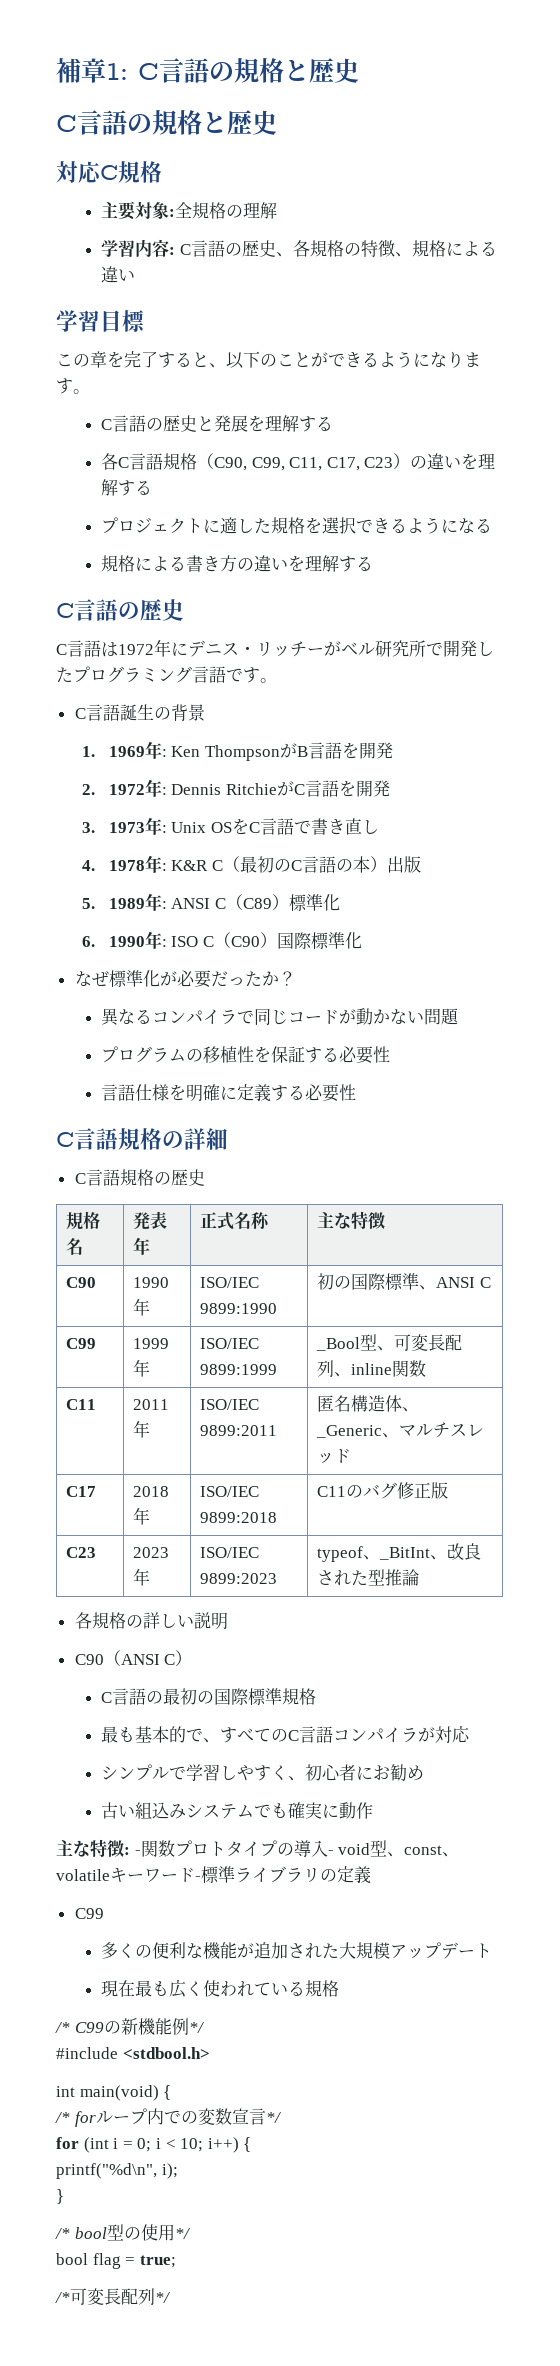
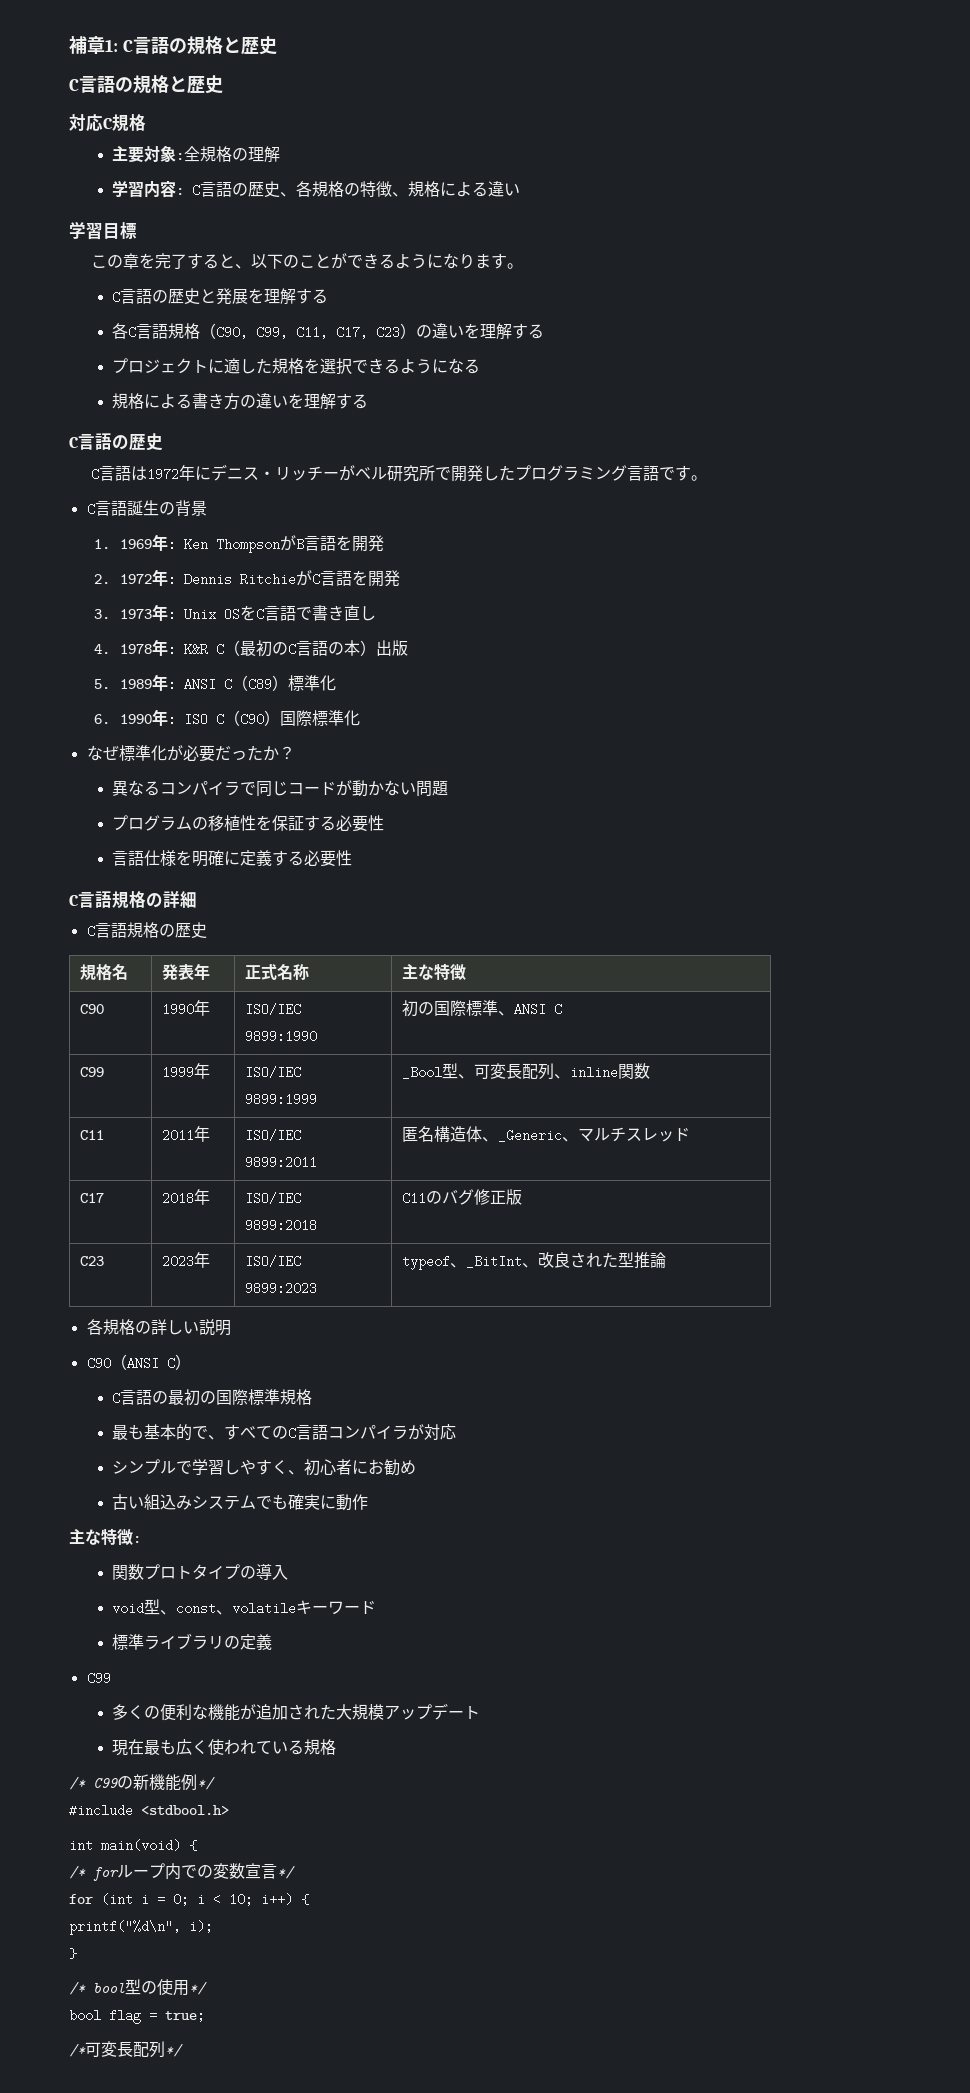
[134,1850,141,1855] - -> (141, 1539) //
[327,1850,334,1855] - -> (288, 1572) //
[195,1876,201,1881] - -> (376, 1607) //

